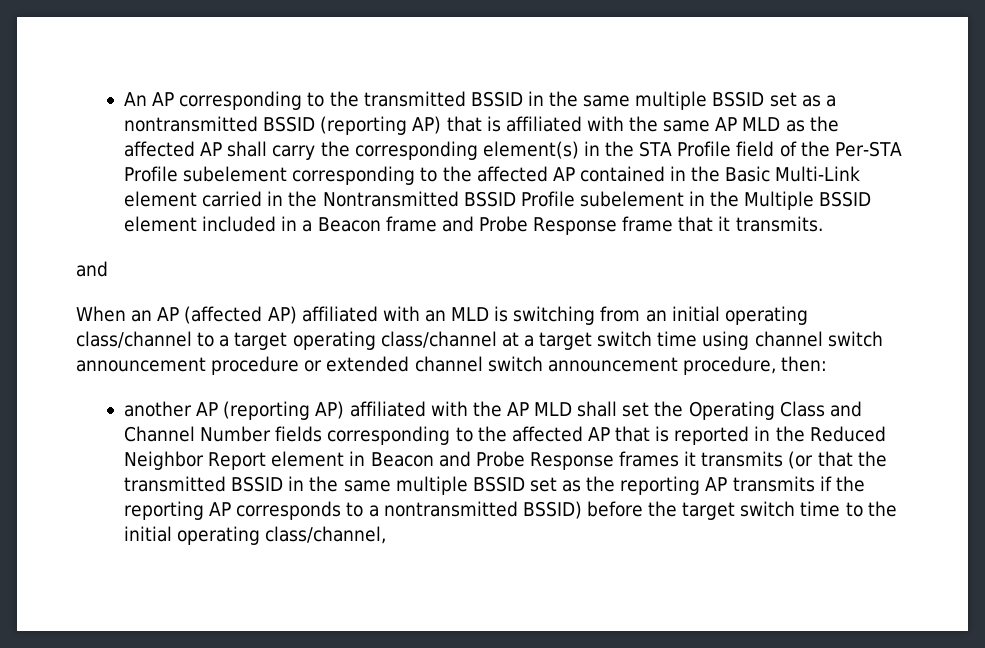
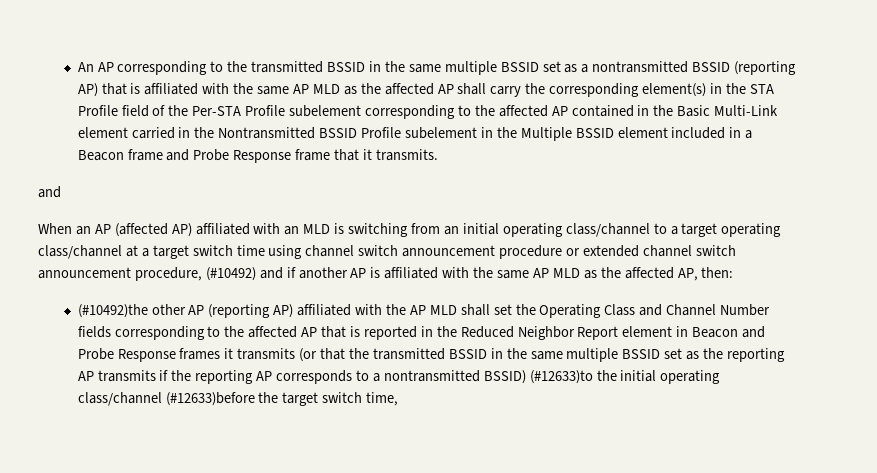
(776, 365) none -> [205,267,698,281] (#10492) and if another AP is affiliated with the same AP MLD as the affected AP,
[124,401,193,417] another -> [77,304,186,318] (#10492)the other
[586,501,897,520] [124,526,387,545] before the target switch time to the initial operating class/channel, -> [529,370,721,384] [77,392,399,406] (#12633)to the initial operating class/channel (#12633)before the target switch time,

